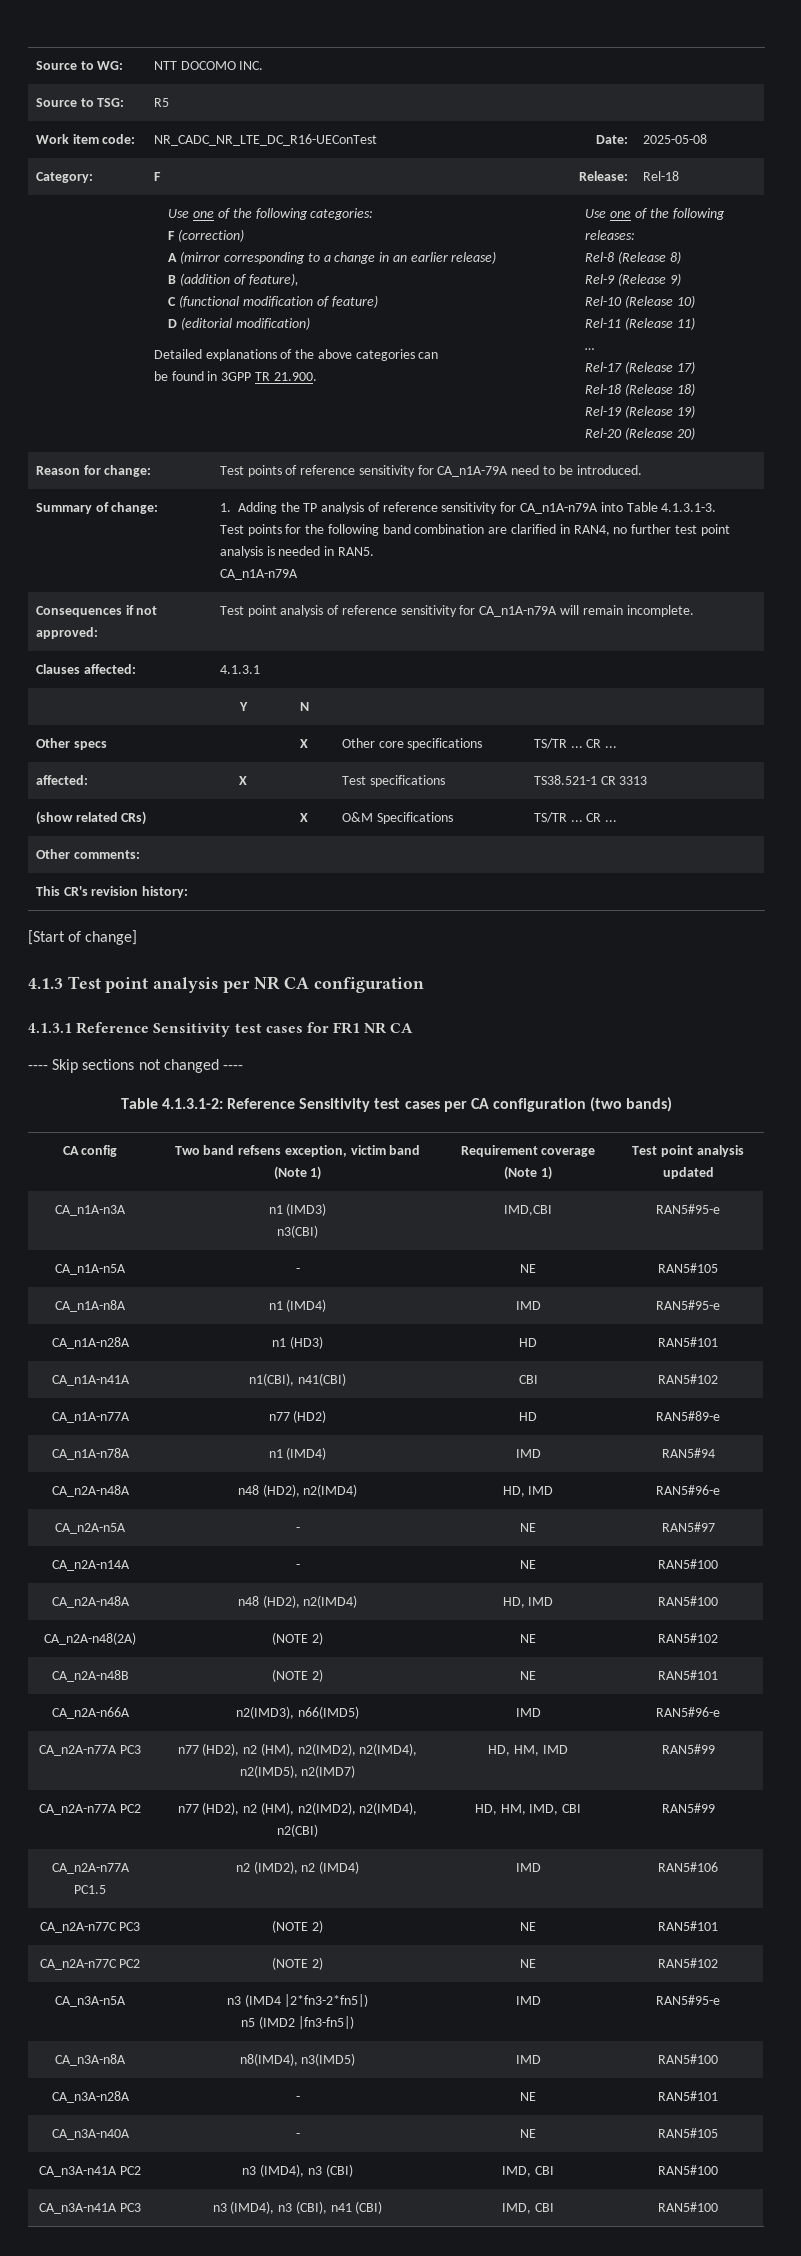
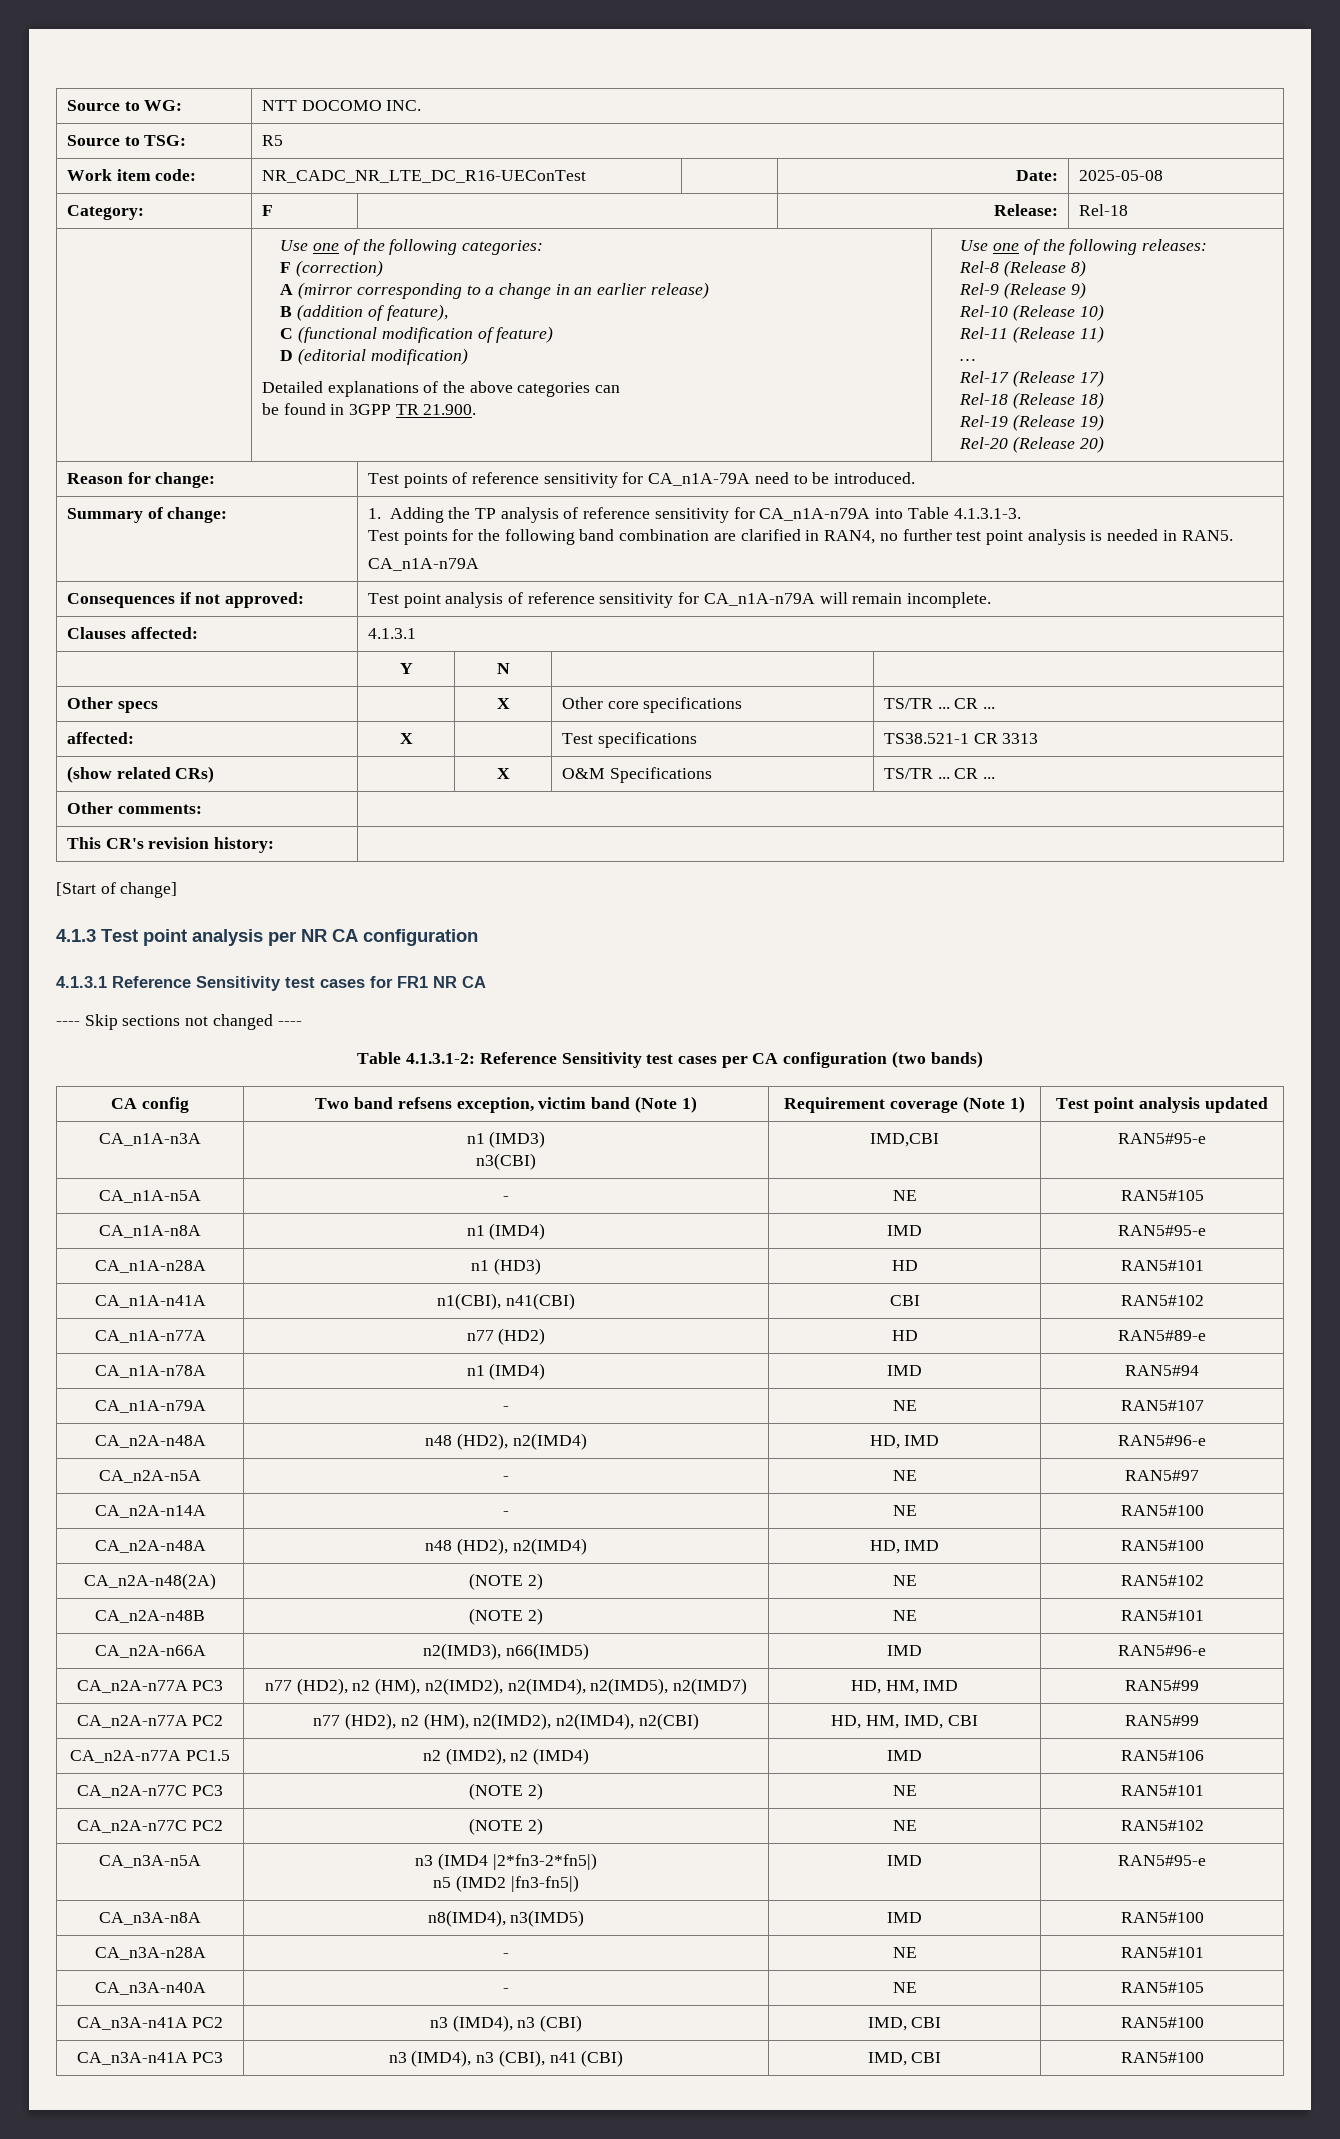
(715, 1453) none -> [94,1400,206,1413] [503,1406,509,1411] [892,1400,917,1411] [1120,1400,1204,1411] // CA_n1A-n79A | - | NE | RAN5#107

